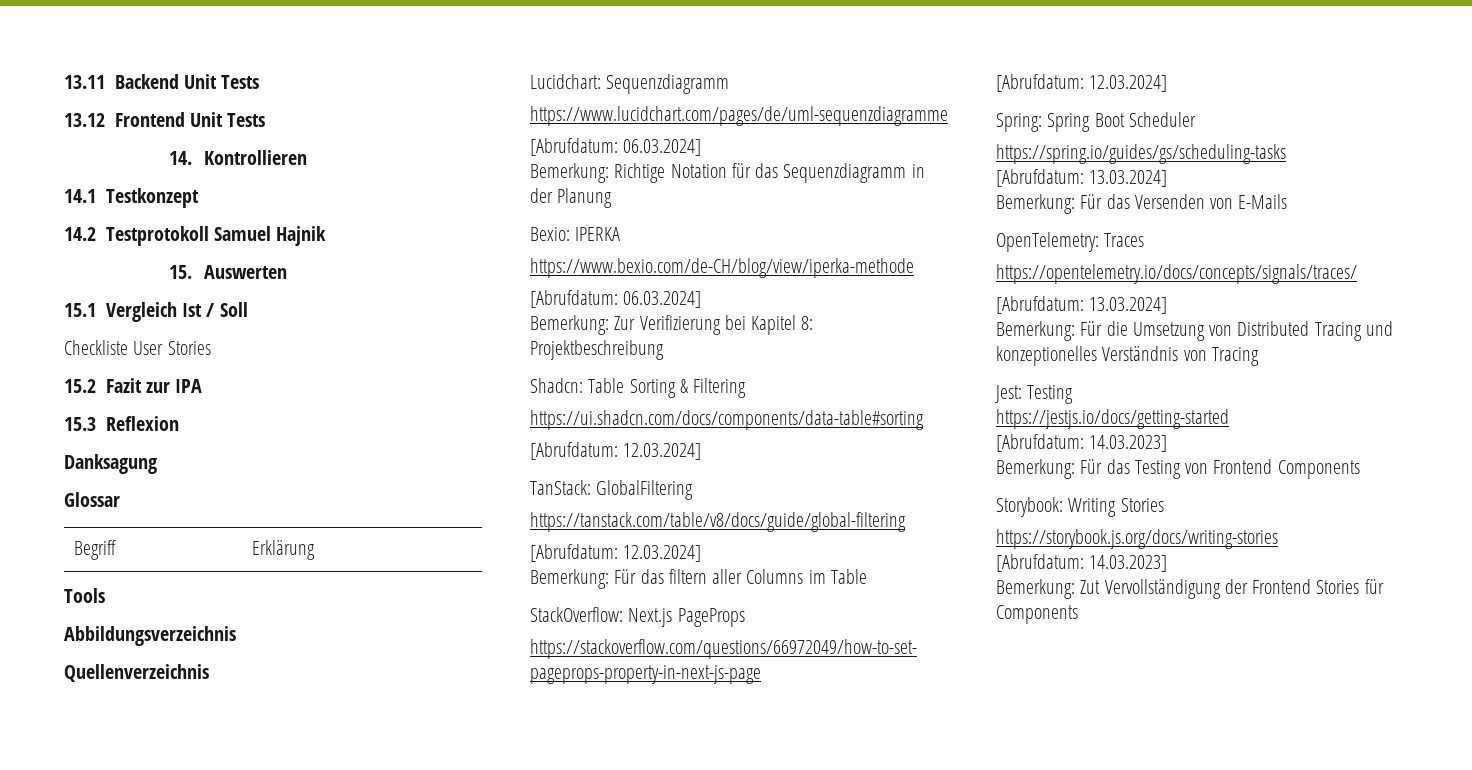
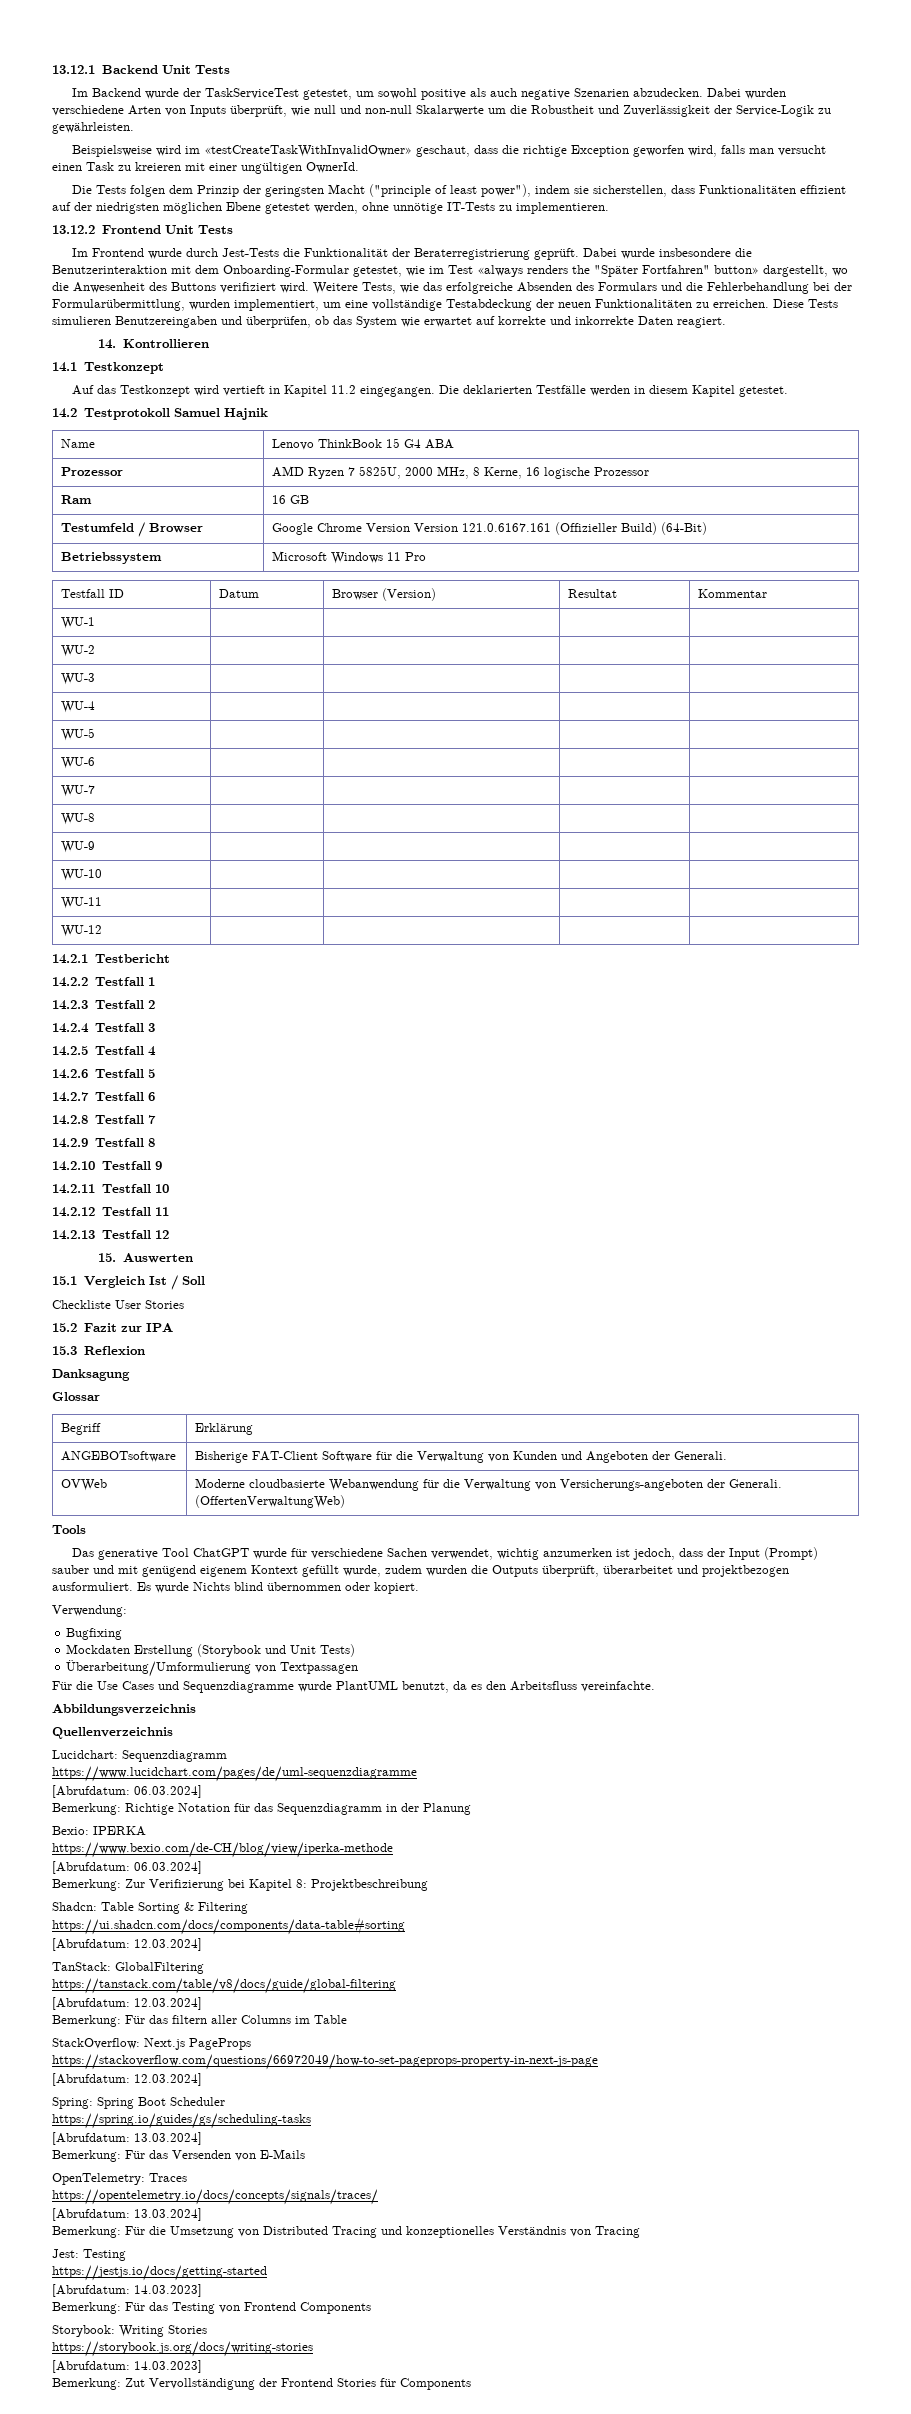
[64,75,105,89] 13.11 -> [52,65,95,74] 13.12.1
[64,112,266,127] [169,150,308,165] [64,188,199,208] [64,226,327,246] 13.12 Frontend Unit Tests // 14. Kontrollieren // 14.1 Testkonzept // 14.2 Testprotokoll Samuel Hajnik -> [72,88,787,100] [52,105,831,117] [52,122,134,134] [72,145,827,157] [52,162,359,174] [72,184,847,197] [52,202,609,214] [52,225,233,234] [72,248,753,260] [52,265,848,277] [52,282,852,294] [52,299,838,311] [52,316,726,328] [98,339,209,349] [52,362,164,374] [72,385,789,397] [52,408,268,420] [61,439,96,448] [272,438,455,450] [61,467,124,476] [272,466,650,479] [61,495,93,504] [272,495,310,504] [61,522,204,537] [272,522,708,535] [61,552,163,564] [272,551,427,564] [61,589,125,598] [219,589,260,598] [332,588,437,601] [568,589,618,598] [698,589,768,598] [61,617,96,629] [61,645,96,657] [61,673,96,685] [61,701,96,713] [61,728,96,741] [61,757,96,769] [61,785,96,797] [61,813,96,825] [61,841,96,853] [61,869,103,881] [61,897,103,909] [61,925,103,937] [52,954,170,964] [52,977,155,987] [52,1000,155,1010] [52,1023,155,1033] [52,1046,156,1056] [52,1069,155,1079] [52,1092,155,1102] [52,1115,156,1125] [52,1138,155,1148] [52,1161,162,1171] [52,1184,169,1194] [52,1207,169,1217] [52,1230,169,1240] Im Backend wurde der TaskServiceTest getestet, um sowohl positive als auch negative Szenarien abzudecken. Dabei wurden verschiedene Arten von Inputs überprüft, wie null und non-null Skalarwerte um die Robustheit und Zuverlässigkeit der Service-Logik zu gewährleisten. // Beispielsweise wird im «testCreateTaskWithInvalidOwner» geschaut, dass die richtige Exception geworfen wird, falls man versucht einen Task zu kreieren mit einer ungültigen OwnerId. // Die Tests folgen dem Prinzip der geringsten Macht ("principle of least power"), indem sie sicherstellen, dass Funktionalitäten effizient auf der niedrigsten möglichen Ebene getestet werden, ohne unnötige IT-Tests zu implementieren. // 13.12.2 Frontend Unit Tests // Im Frontend wurde durch Jest-Tests die Funktionalität der Beraterregistrierung geprüft. Dabei wurde insbesondere die Benutzerinteraktion mit dem Onboarding-Formular getestet, wie im Test «always renders the "Später Fortfahren" button» dargestellt, wo die Anwesenheit des Buttons verifiziert wird. Weitere Tests, wie das erfolgreiche Absenden des Formulars und die Fehlerbehandlung bei der Formularübermittlung, wurden implementiert, um eine vollständige Testabdeckung der neuen Funktionalitäten zu erreichen. Diese Tests simulieren Benutzereingaben und überprüfen, ob das System wie erwartet auf korrekte und inkorrekte Daten reagiert. // 14. Kontrollieren // 14.1 Testkonzept // Auf das Testkonzept wird vertieft in Kapitel 11.2 eingegangen. Die deklarierten Testfälle werden in diesem Kapitel getestet. // 14.2 Testprotokoll Samuel Hajnik // Name | Lenovo ThinkBook 15 G4 ABA // Prozessor | AMD Ryzen 7 5825U, 2000 MHz, 8 Kerne, 16 logische Prozessor // Ram | 16 GB // Testumfeld / Browser | Google Chrome Version Version 121.0.6167.161 (Offizieller Build) (64-Bit) // Betriebssystem | Microsoft Windows 11 Pro // Testfall ID | Datum | Browser (Version) | Resultat | Kommentar // WU-1 | | | | // WU-2 | | | | // WU-3 | | | | // WU-4 | | | | // WU-5 | | | | // WU-6 | | | | // WU-7 | | | | // WU-8 | | | | // WU-9 | | | | // WU-10 | | | | // WU-11 | | | | // WU-12 | | | | // 14.2.1 Testbericht // 14.2.2 Testfall 1 // 14.2.3 Testfall 2 // 14.2.4 Testfall 3 // 14.2.5 Testfall 4 // 14.2.6 Testfall 5 // 14.2.7 Testfall 6 // 14.2.8 Testfall 7 // 14.2.9 Testfall 8 // 14.2.10 Testfall 9 // 14.2.11 Testfall 10 // 14.2.12 Testfall 11 // 14.2.13 Testfall 12
[64,588,105,603] // Tools -> [61,1451,177,1462] [195,1451,728,1463] [61,1479,108,1491] [195,1478,783,1491] [195,1495,346,1508] [52,1525,86,1534] [72,1547,819,1560] [52,1565,789,1577] [52,1582,419,1594] [52,1605,127,1617] [66,1628,123,1640] [66,1644,356,1657] [66,1660,359,1677] [52,1680,655,1693] // ANGEBOTsoftware | Bisherige FAT-Client Software für die Verwaltung von Kunden und Angeboten der Generali. // OVWeb | Moderne cloudbasierte Webanwendung für die Verwaltung von Versicherungs-angeboten der Generali. (OffertenVerwaltungWeb) // Tools // Das generative Tool ChatGPT wurde für verschiedene Sachen verwendet, wichtig anzumerken ist jedoch, dass der Input (Prompt) sauber und mit genügend eigenem Kontext gefüllt wurde, zudem wurden die Outputs überprüft, überarbeitet und projektbezogen ausformuliert. Es wurde Nichts blind übernommen oder kopiert. // Verwendung: // Bugfixing // Mockdaten Erstellung (Storybook und Unit Tests) // Überarbeitung/Umformulierung von Textpassagen // Für die Use Cases und Sequenzdiagramme wurde PlantUML benutzt, da es den Arbeitsfluss vereinfachte.

